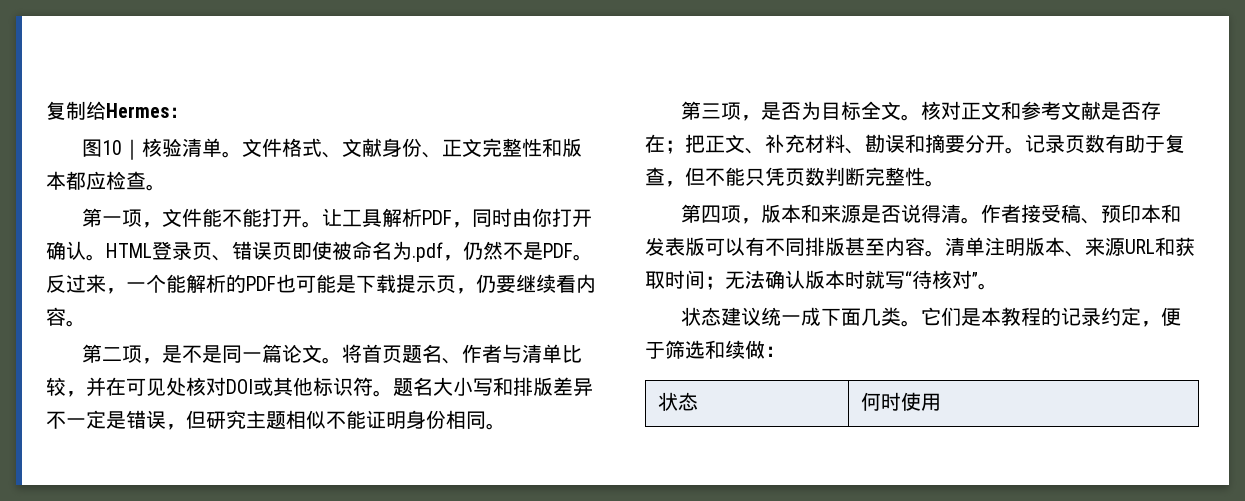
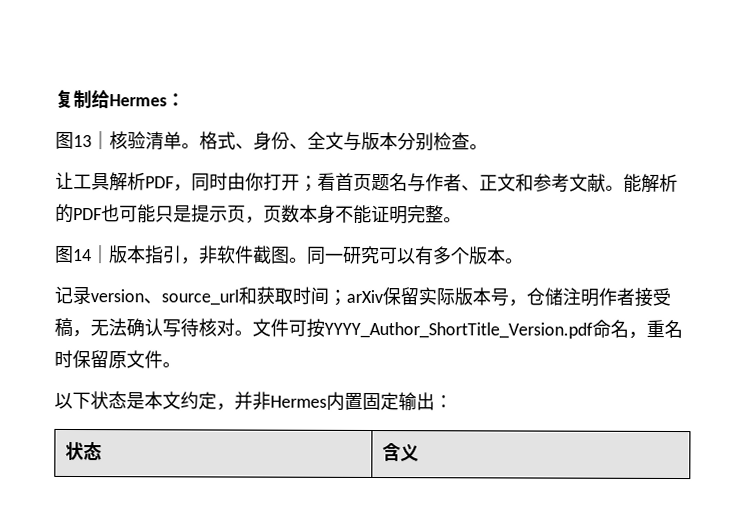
[101,140,122,155] 10 -> [73,135,92,148] 13
[241,138,582,158] [46,171,166,191] [81,208,322,228] 文件格式、文献身份、正文完整性和版本都应检查。 // 第一项，文件能不能打开。 -> [199,131,488,152] 格式、身份、全文与版本分别检查。 //
[46,241,593,262] [46,274,166,294] 确认。HTML登录页、错误页即使被命名为.pdf，仍然不是PDF。反过来，一个 -> [299,172,624,193] ；看首页题名与作者、正文和参考文献。
[336,274,396,293] 是下载 -> [155,205,192,223] 只是
[476,274,596,293] [46,307,86,327] [81,344,582,364] [46,377,593,397] [46,410,506,430] [680,101,1161,121] [645,134,1185,154] [645,167,945,187] [680,204,1181,224] [645,237,1195,257] [645,270,998,290] [680,307,1181,327] [645,340,765,359] 仍要继续看内容。 // 第二项，是不是同一篇论文。将首页题名、作者与清单比较，并在可见处核对DOI或其他标识符。题名大小写和排版差异不一定是错误，但研究主题相似不能证明身份相同。 // 第三项，是否为目标全文。核对正文和参考文献是否存在；把正文、补充材料、勘误和摘要分开。记录页数有助于复查，但不能只凭页数判断完整性。 // 第四项，版本和来源是否说得清。作者接受稿、预印本和发表版可以有不同排版甚至内容。清单注明版本、来源URL和获取时间；无法确认版本时就写“待核对”。 // 状态建议统一成下面几类。它们是本教程的记录约定，便于筛选和续做 -> [263,204,462,225] [54,245,524,266] [54,285,671,307] [54,317,683,339] [54,349,181,369] [54,391,435,412] 页数本身不能证明完整。 // 图14｜版本指引，非软件截图。同一研究可以有多个版本。 // 记录version、source_url和获取时间；arXiv保留实际版本号，仓储注明作者接受稿，无法确认写待核对。文件可按YYYY_Author_ShortTitle_Version.pdf命名，重名时保留原文件。 // 以下状态是本文约定，并非Hermes内置固定输出
[861,392,942,411] 何时使用 -> [381,443,419,462] 含义

